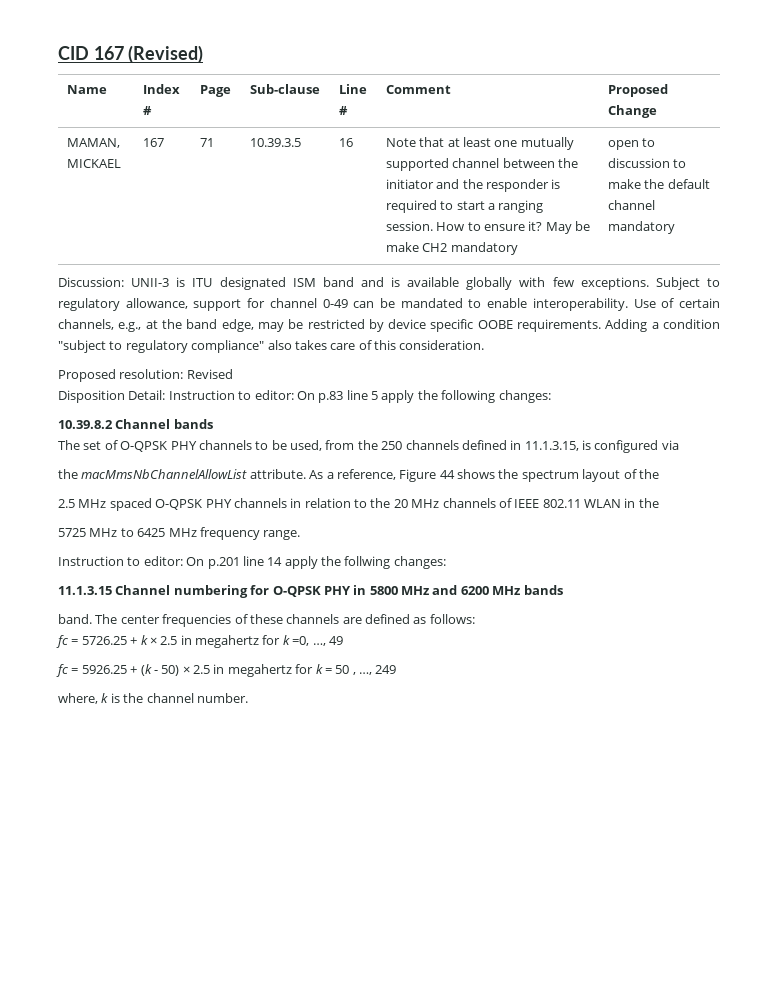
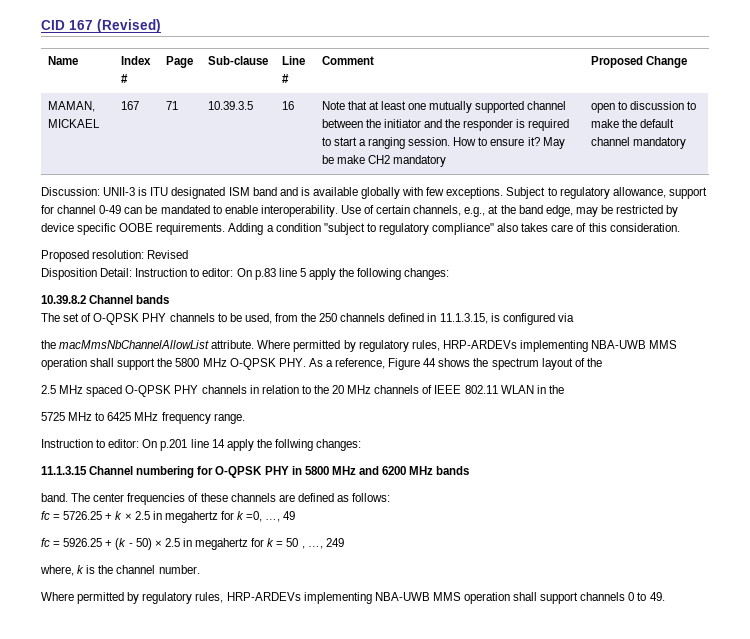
(306, 474) none -> [257,340,678,352] [41,358,306,370] Where permitted by regulatory rules, HRP-ARDEVs implementing NBA-UWB MMS operation shall support the 5800 MHz O-QPSK PHY.
(248, 698) none -> [41,592,665,604] // Where permitted by regulatory rules, HRP-ARDEVs implementing NBA-UWB MMS operation shall support channels 0 to 49.

